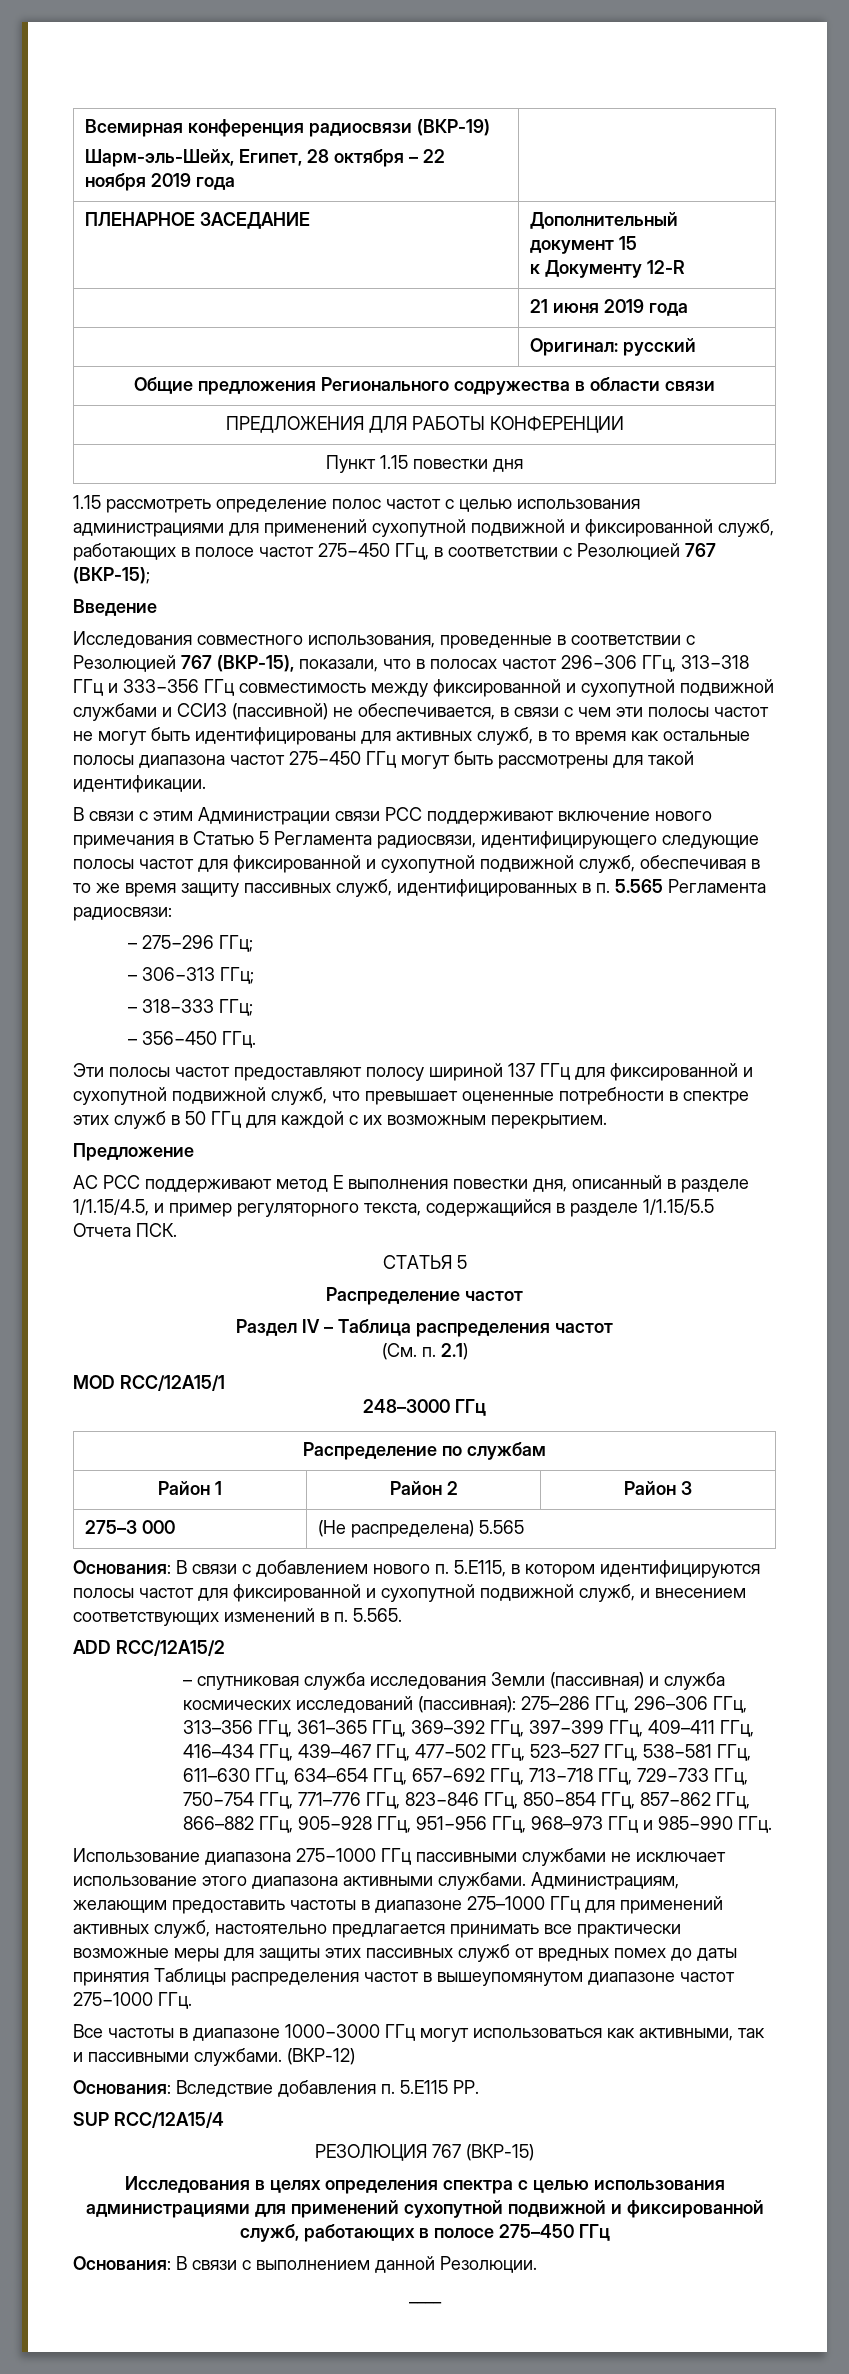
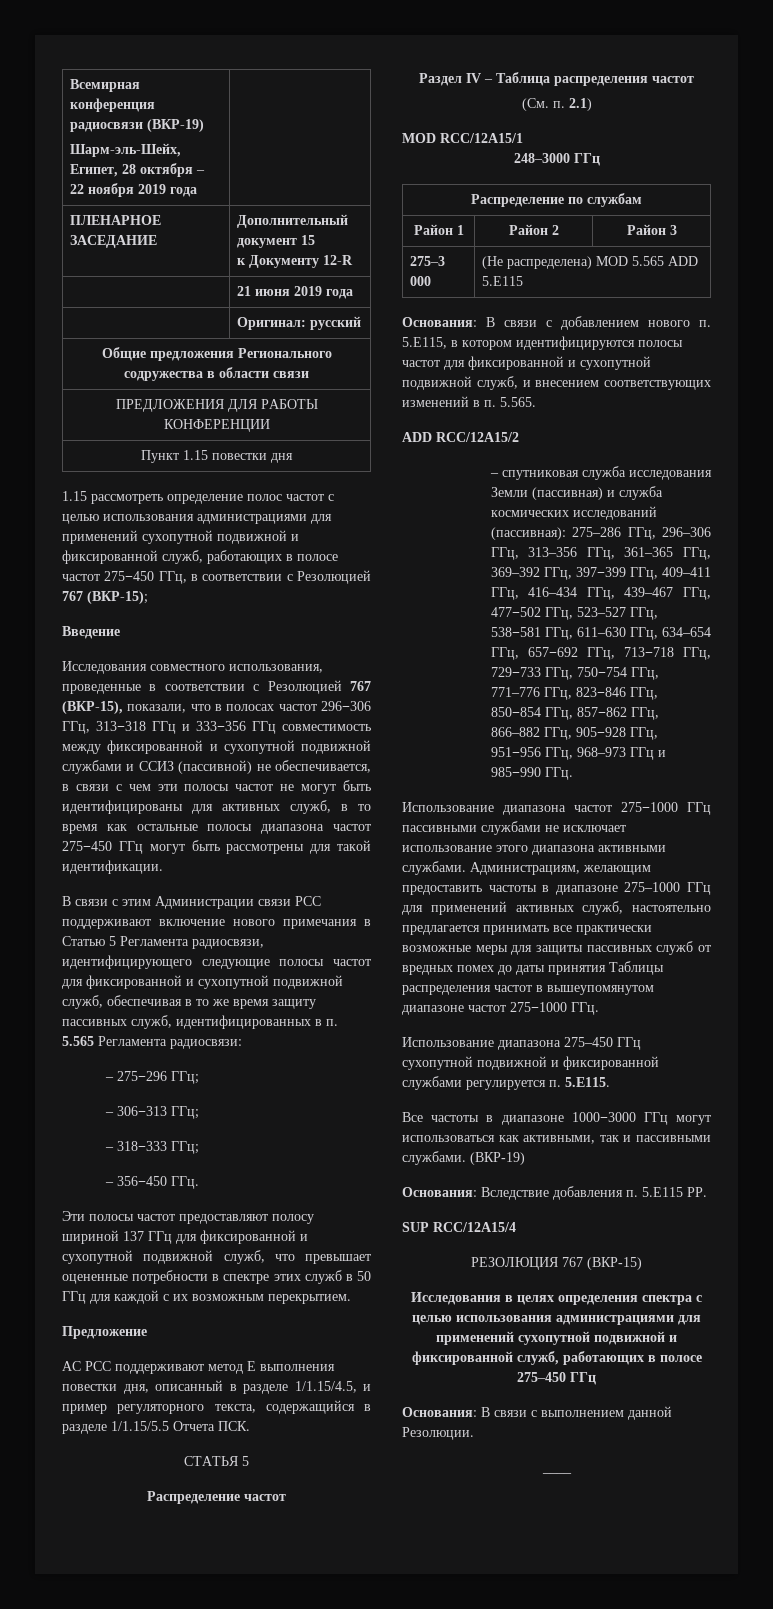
[479,1520,525,1534] 5.565 -> [596,256,699,266] [482,276,524,286] MOD 5.565 ADD 5.E115
(291, 1858) none -> [574,805,612,812] частот
[325,1948,361,1958] этих -> (583, 950) none
(192, 2000) none -> [402,1037,641,1050] [402,1056,659,1070] [402,1076,610,1090] // Использование диапазона 275–450 ГГц сухопутной подвижной и фиксированной службами регулируется п. 5.E115.
[287,2048,355,2065] (ВКР-12) -> [470,1152,525,1165] (ВКР-19)

